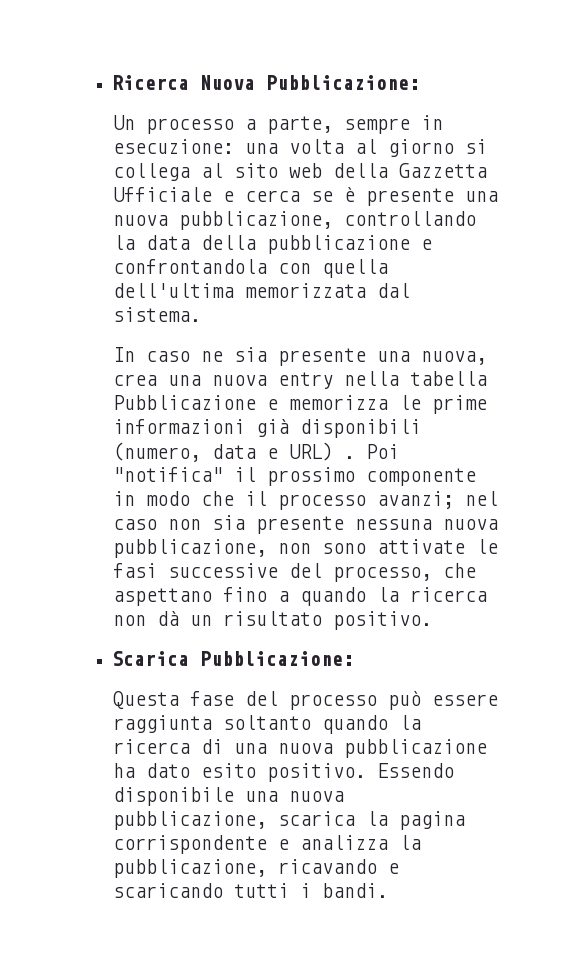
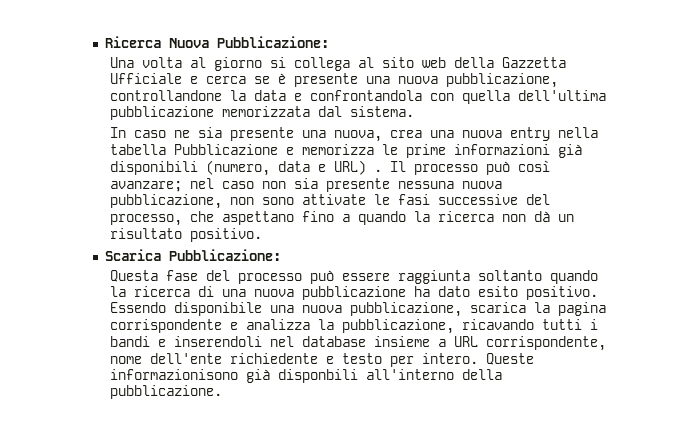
[113,115,444,134] [113,139,279,154] Un processo a parte, sempre in esecuzione: una -> [110,57,135,68] Una
[344,211,477,226] controllando -> [110,90,223,101] controllandone
[201,235,411,254] della pubblicazione -> (287, 95) none
(235, 290) none -> [110,106,215,120] pubblicazione
[366,444,400,459] [113,467,477,486] [113,491,455,510] Poi "notifica" il prossimo componente in modo che il processo avanzi; -> [390,160,551,175] [110,181,183,192] Il processo può così avanzare;
[388,863,400,874] [113,883,389,898] e scaricando tutti i bandi. -> [542,319,599,330] [110,336,607,351] [110,353,535,367] [110,369,503,383] [110,385,223,399] tutti i bandi e inserendoli nel database insieme a URL corrispondente, nome dell'ente richiedente e testo per intero. Queste informazionisono già disponbili all'interno della pubblicazione.

